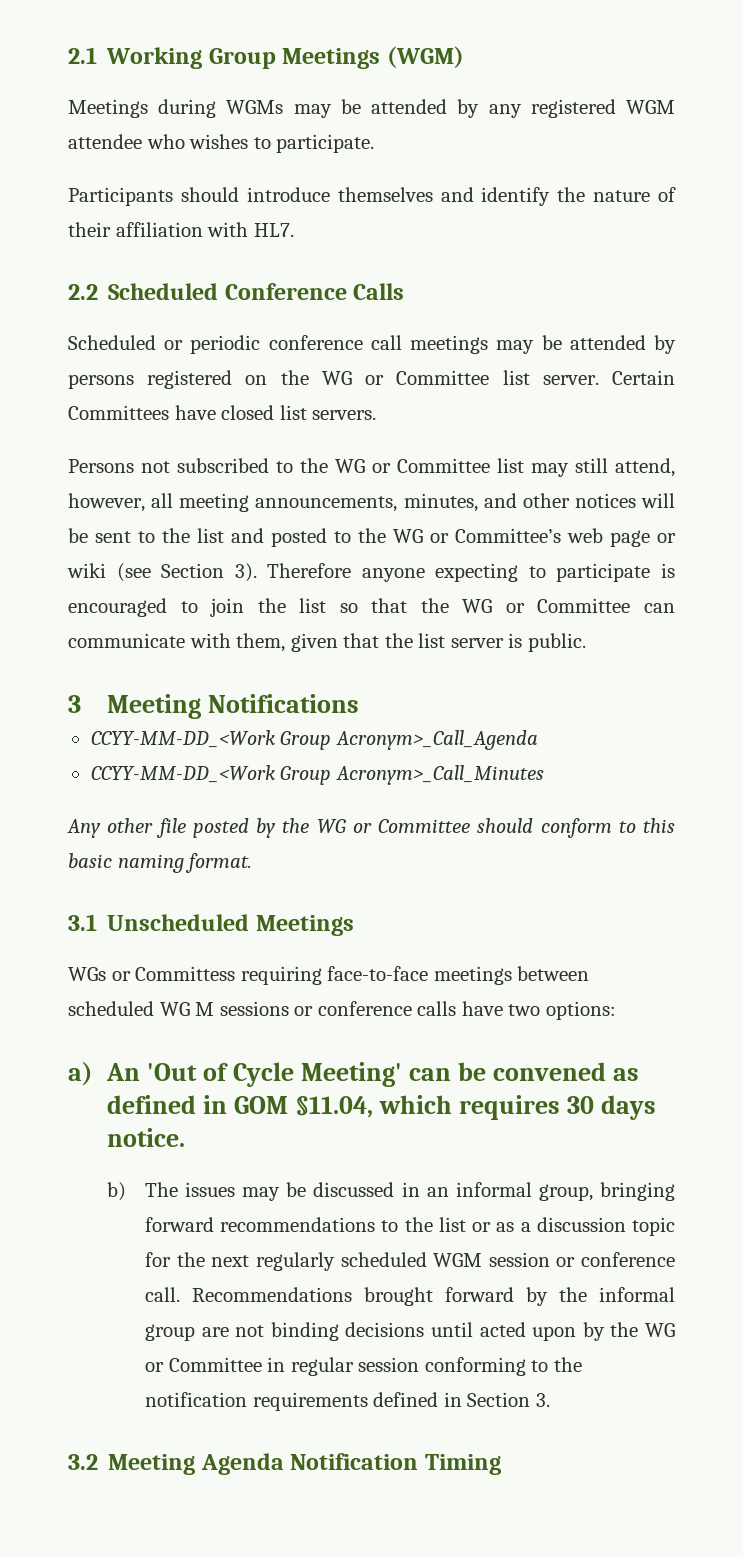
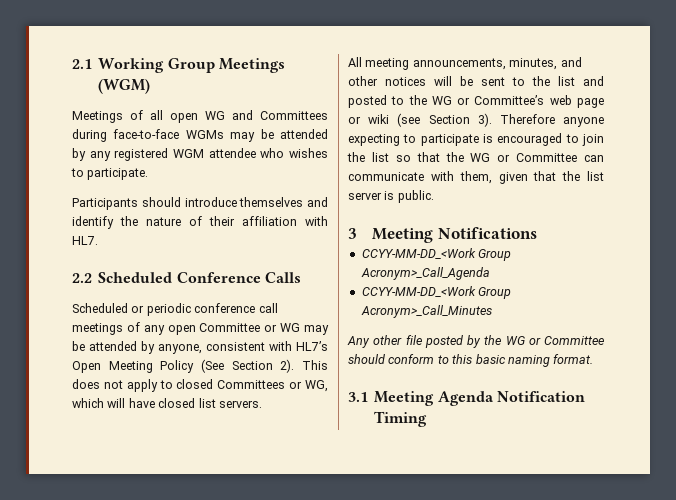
[158,99,217,118] during -> [130,110,328,123] [72,129,180,142] of all open WG and Committees during face-to-face
[496,335,676,354] [68,370,675,389] [68,405,377,420] [68,458,675,477] [68,493,174,512] may be attended by persons registered on the WG or Committee list server. Certain Committees have closed list servers. // Persons not subscribed to the WG or Committee list may still attend, however, all -> [126,322,329,335] [72,341,328,354] [72,359,328,373] [72,379,328,392] [72,398,262,408] [348,57,362,67] of any open Committee or WG may be attended by anyone, consistent with HL7’s Open Meeting Policy (See Section 2). This does not apply to closed Committees or WG, which will have closed list servers. // All
[107,914,354,936] [68,966,590,985] [68,1001,616,1020] [68,1062,639,1087] [106,1095,656,1120] [106,1128,185,1147] [106,1182,675,1201] [145,1217,676,1236] [145,1252,675,1271] [145,1287,675,1306] [145,1322,675,1341] [145,1357,582,1376] [145,1392,550,1411] [68,1454,98,1470] Unscheduled Meetings // WGs or Committess requiring face-to-face meetings between scheduled WG M sessions or conference calls have two options: // a) An 'Out of Cycle Meeting' can be convened as defined in GOM §11.04, which requires 30 days notice. // b) The issues may be discussed in an informal group, bringing forward recommendations to the list or as a discussion topic for the next regularly scheduled WGM session or conference call. Recommendations brought forward by the informal group are not binding decisions until acted upon by the WG or Committee in regular session conforming to the notification requirements defined in Section 3. // 3.2 -> (368, 397) none

